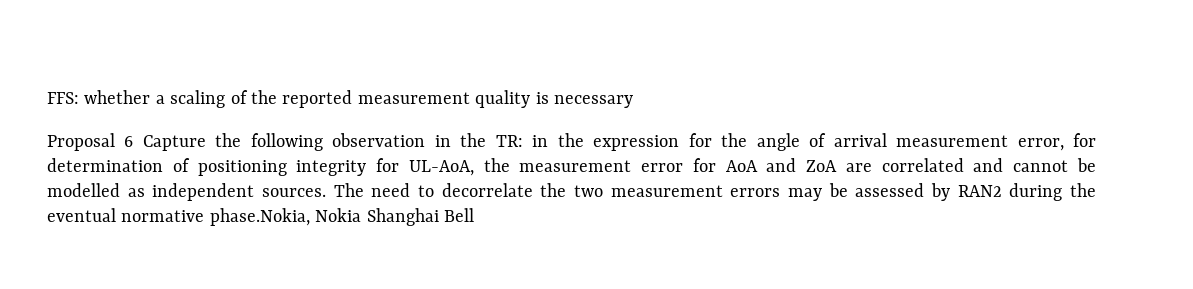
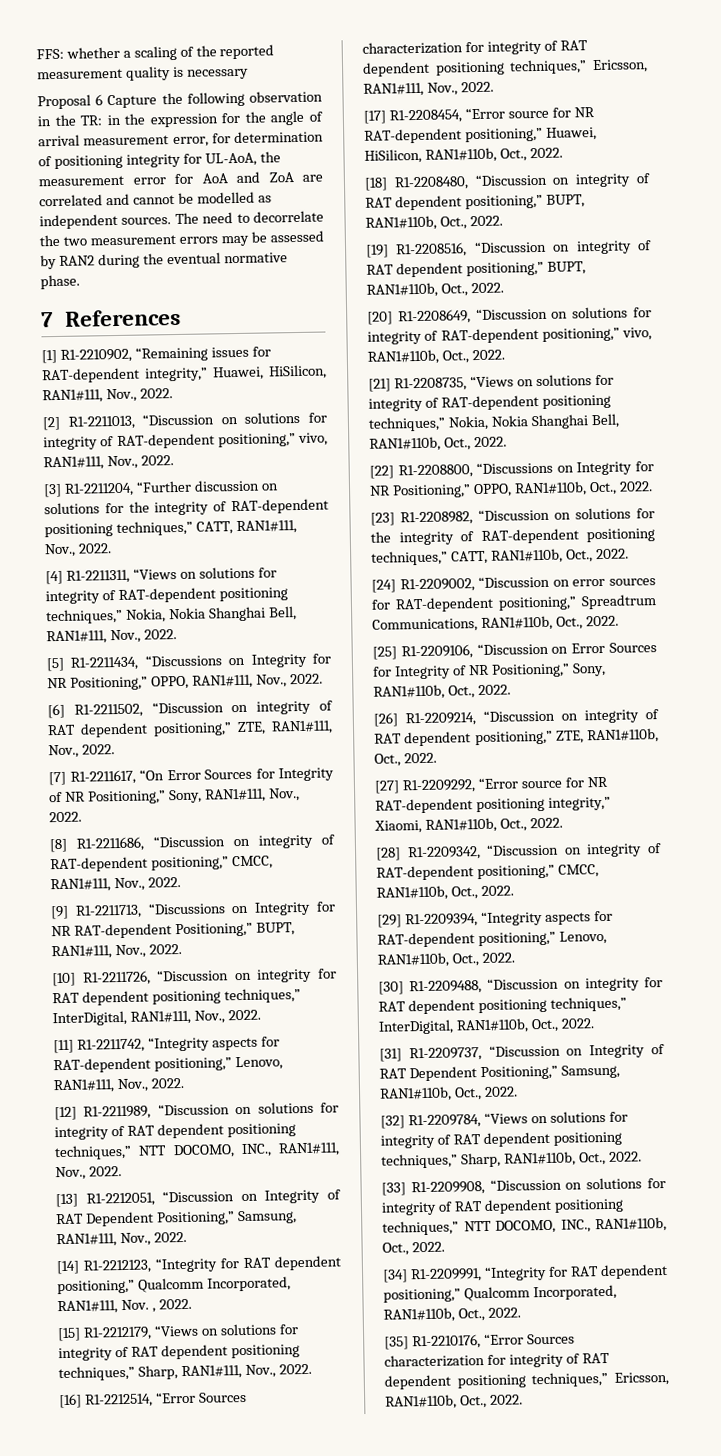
[209,208,474,226] phase.Nokia, Nokia Shanghai Bell -> [40,274,80,290] [41,308,181,328] [41,346,271,364] [42,364,327,384] [42,388,173,404] [42,411,327,431] [43,432,328,451] [43,455,174,471] [43,479,279,498] [44,498,329,516] [44,520,297,538] [44,543,112,558] [45,566,277,585] [45,587,288,605] [46,606,297,625] [46,629,177,645] [46,653,331,672] [47,673,323,691] [47,700,333,719] [47,720,333,738] [48,744,115,759] [48,767,334,786] [49,788,300,805] [49,811,82,823] [49,834,335,853] [50,855,273,873] [50,877,181,893] [50,901,337,920] [51,922,295,939] [51,943,182,960] [52,968,337,987] [52,988,301,1006] [52,1009,261,1027] [53,1036,280,1054] [53,1056,283,1074] [53,1077,184,1094] [54,1101,339,1121] [54,1123,296,1141] [54,1142,340,1161] [55,1166,122,1181] [55,1189,341,1208] [56,1210,297,1227] [56,1231,187,1248] [56,1255,341,1275] [57,1276,291,1295] [57,1298,192,1315] [57,1323,299,1342] [58,1344,300,1362] [58,1363,312,1382] [59,1391,247,1409] [362,40,588,55] [362,59,648,77] [363,81,494,97] [363,107,595,124] [364,127,597,144] [364,147,563,164] [364,173,651,191] [365,194,585,211] [365,215,503,231] [365,240,652,258] [366,261,586,278] [366,282,504,298] [367,306,652,325] [367,327,652,345] [367,349,505,365] [368,374,614,392] [368,394,611,412] [368,413,620,432] [369,436,507,452] [369,461,654,479] [369,481,653,499] [370,507,655,526] [370,528,655,546] [371,548,629,566] [371,575,656,593] [371,594,657,613] [372,615,619,633] [372,642,657,660] [372,662,606,680] [373,684,511,700] [373,709,659,727] [374,728,659,747] [374,752,437,767] [374,776,609,794] [375,796,611,814] [374,817,563,834] [375,843,662,861] [376,864,599,881] [376,885,514,901] [377,910,613,928] [377,930,607,948] [377,952,515,968] [378,977,663,995] [378,996,627,1015] [378,1018,595,1035] [379,1044,665,1062] [379,1064,620,1082] [379,1086,518,1102] [380,1110,628,1129] [380,1131,622,1149] [381,1151,642,1169] [381,1177,666,1196] [381,1198,624,1216] [382,1216,667,1236] [382,1241,445,1256] [382,1263,668,1283] [383,1284,617,1303] [383,1307,521,1323] [384,1333,575,1350] [384,1352,610,1368] [384,1371,669,1390] [385,1394,523,1410] phase. // 7 References // [1] R1-2210902, “Remaining issues for RAT-dependent integrity,” Huawei, HiSilicon, RAN1#111, Nov., 2022. // [2] R1-2211013, “Discussion on solutions for integrity of RAT-dependent positioning,” vivo, RAN1#111, Nov., 2022. // [3] R1-2211204, “Further discussion on solutions for the integrity of RAT-dependent positioning techniques,” CATT, RAN1#111, Nov., 2022. // [4] R1-2211311, “Views on solutions for integrity of RAT-dependent positioning techniques,” Nokia, Nokia Shanghai Bell, RAN1#111, Nov., 2022. // [5] R1-2211434, “Discussions on Integrity for NR Positioning,” OPPO, RAN1#111, Nov., 2022. // [6] R1-2211502, “Discussion on integrity of RAT dependent positioning,” ZTE, RAN1#111, Nov., 2022. // [7] R1-2211617, “On Error Sources for Integrity of NR Positioning,” Sony, RAN1#111, Nov., 2022. // [8] R1-2211686, “Discussion on integrity of RAT-dependent positioning,” CMCC, RAN1#111, Nov., 2022. // [9] R1-2211713, “Discussions on Integrity for NR RAT-dependent Positioning,” BUPT, RAN1#111, Nov., 2022. // [10] R1-2211726, “Discussion on integrity for RAT dependent positioning techniques,” InterDigital, RAN1#111, Nov., 2022. // [11] R1-2211742, “Integrity aspects for RAT-dependent positioning,” Lenovo, RAN1#111, Nov., 2022. // [12] R1-2211989, “Discussion on solutions for integrity of RAT dependent positioning techniques,” NTT DOCOMO, INC., RAN1#111, Nov., 2022. // [13] R1-2212051, “Discussion on Integrity of RAT Dependent Positioning,” Samsung, RAN1#111, Nov., 2022. // [14] R1-2212123, “Integrity for RAT dependent positioning,” Qualcomm Incorporated, RAN1#111, Nov. , 2022. // [15] R1-2212179, “Views on solutions for integrity of RAT dependent positioning techniques,” Sharp, RAN1#111, Nov., 2022. // [16] R1-2212514, “Error Sources characterization for integrity of RAT dependent positioning techniques,” Ericsson, RAN1#111, Nov., 2022. // [17] R1-2208454, “Error source for NR RAT-dependent positioning,” Huawei, HiSilicon, RAN1#110b, Oct., 2022. // [18] R1-2208480, “Discussion on integrity of RAT dependent positioning,” BUPT, RAN1#110b, Oct., 2022. // [19] R1-2208516, “Discussion on integrity of RAT dependent positioning,” BUPT, RAN1#110b, Oct., 2022. // [20] R1-2208649, “Discussion on solutions for integrity of RAT-dependent positioning,” vivo, RAN1#110b, Oct., 2022. // [21] R1-2208735, “Views on solutions for integrity of RAT-dependent positioning techniques,” Nokia, Nokia Shanghai Bell, RAN1#110b, Oct., 2022. // [22] R1-2208800, “Discussions on Integrity for NR Positioning,” OPPO, RAN1#110b, Oct., 2022. // [23] R1-2208982, “Discussion on solutions for the integrity of RAT-dependent positioning techniques,” CATT, RAN1#110b, Oct., 2022. // [24] R1-2209002, “Discussion on error sources for RAT-dependent positioning,” Spreadtrum Communications, RAN1#110b, Oct., 2022. // [25] R1-2209106, “Discussion on Error Sources for Integrity of NR Positioning,” Sony, RAN1#110b, Oct., 2022. // [26] R1-2209214, “Discussion on integrity of RAT dependent positioning,” ZTE, RAN1#110b, Oct., 2022. // [27] R1-2209292, “Error source for NR RAT-dependent positioning integrity,” Xiaomi, RAN1#110b, Oct., 2022. // [28] R1-2209342, “Discussion on integrity of RAT-dependent positioning,” CMCC, RAN1#110b, Oct., 2022. // [29] R1-2209394, “Integrity aspects for RAT-dependent positioning,” Lenovo, RAN1#110b, Oct., 2022. // [30] R1-2209488, “Discussion on integrity for RAT dependent positioning techniques,” InterDigital, RAN1#110b, Oct., 2022. // [31] R1-2209737, “Discussion on Integrity of RAT Dependent Positioning,” Samsung, RAN1#110b, Oct., 2022. // [32] R1-2209784, “Views on solutions for integrity of RAT dependent positioning techniques,” Sharp, RAN1#110b, Oct., 2022. // [33] R1-2209908, “Discussion on solutions for integrity of RAT dependent positioning techniques,” NTT DOCOMO, INC., RAN1#110b, Oct., 2022. // [34] R1-2209991, “Integrity for RAT dependent positioning,” Qualcomm Incorporated, RAN1#110b, Oct., 2022. // [35] R1-2210176, “Error Sources characterization for integrity of RAT dependent positioning techniques,” Ericsson, RAN1#110b, Oct., 2022.

